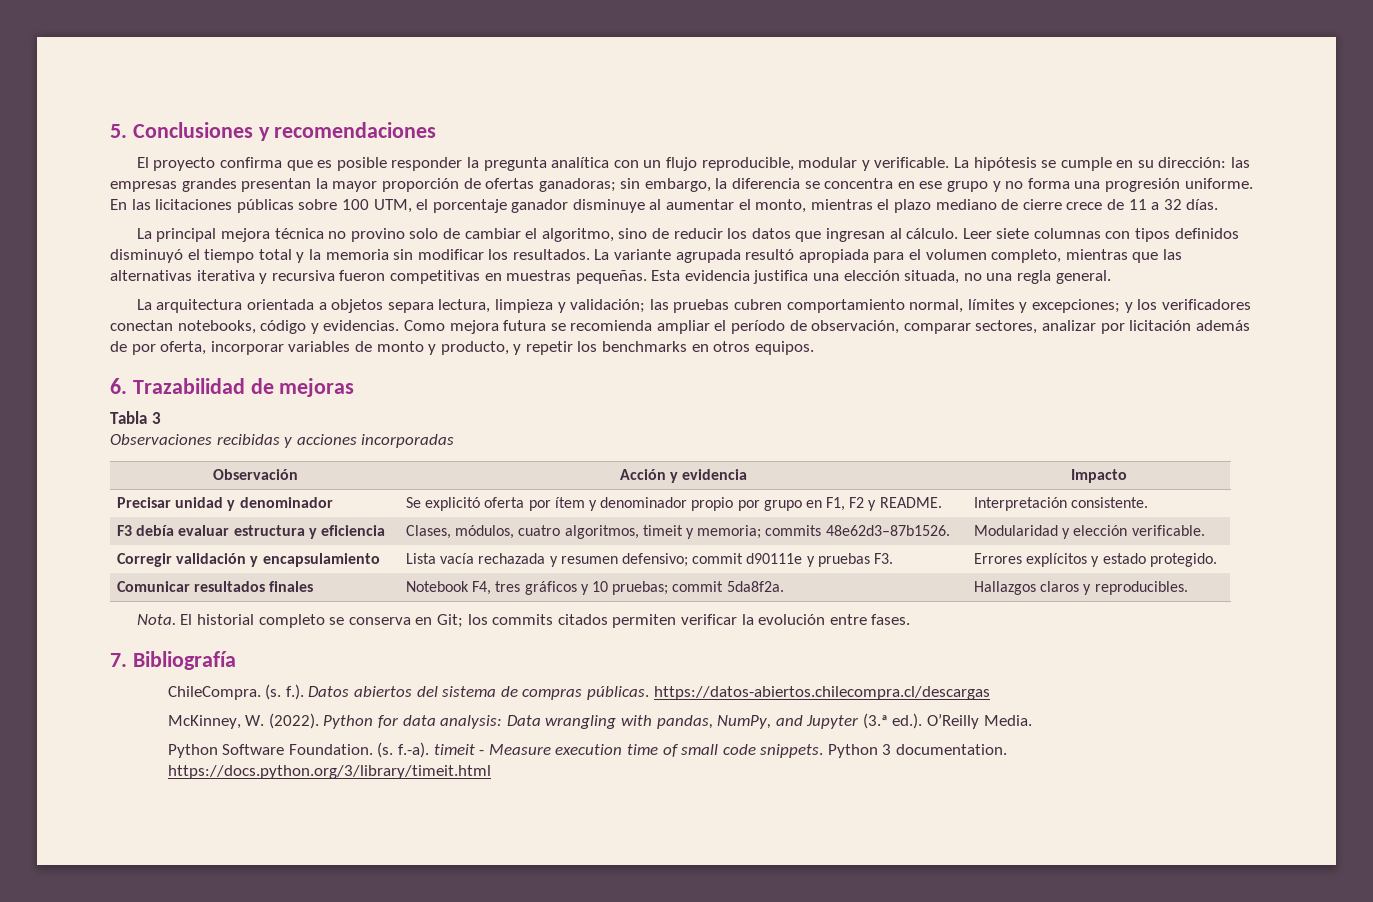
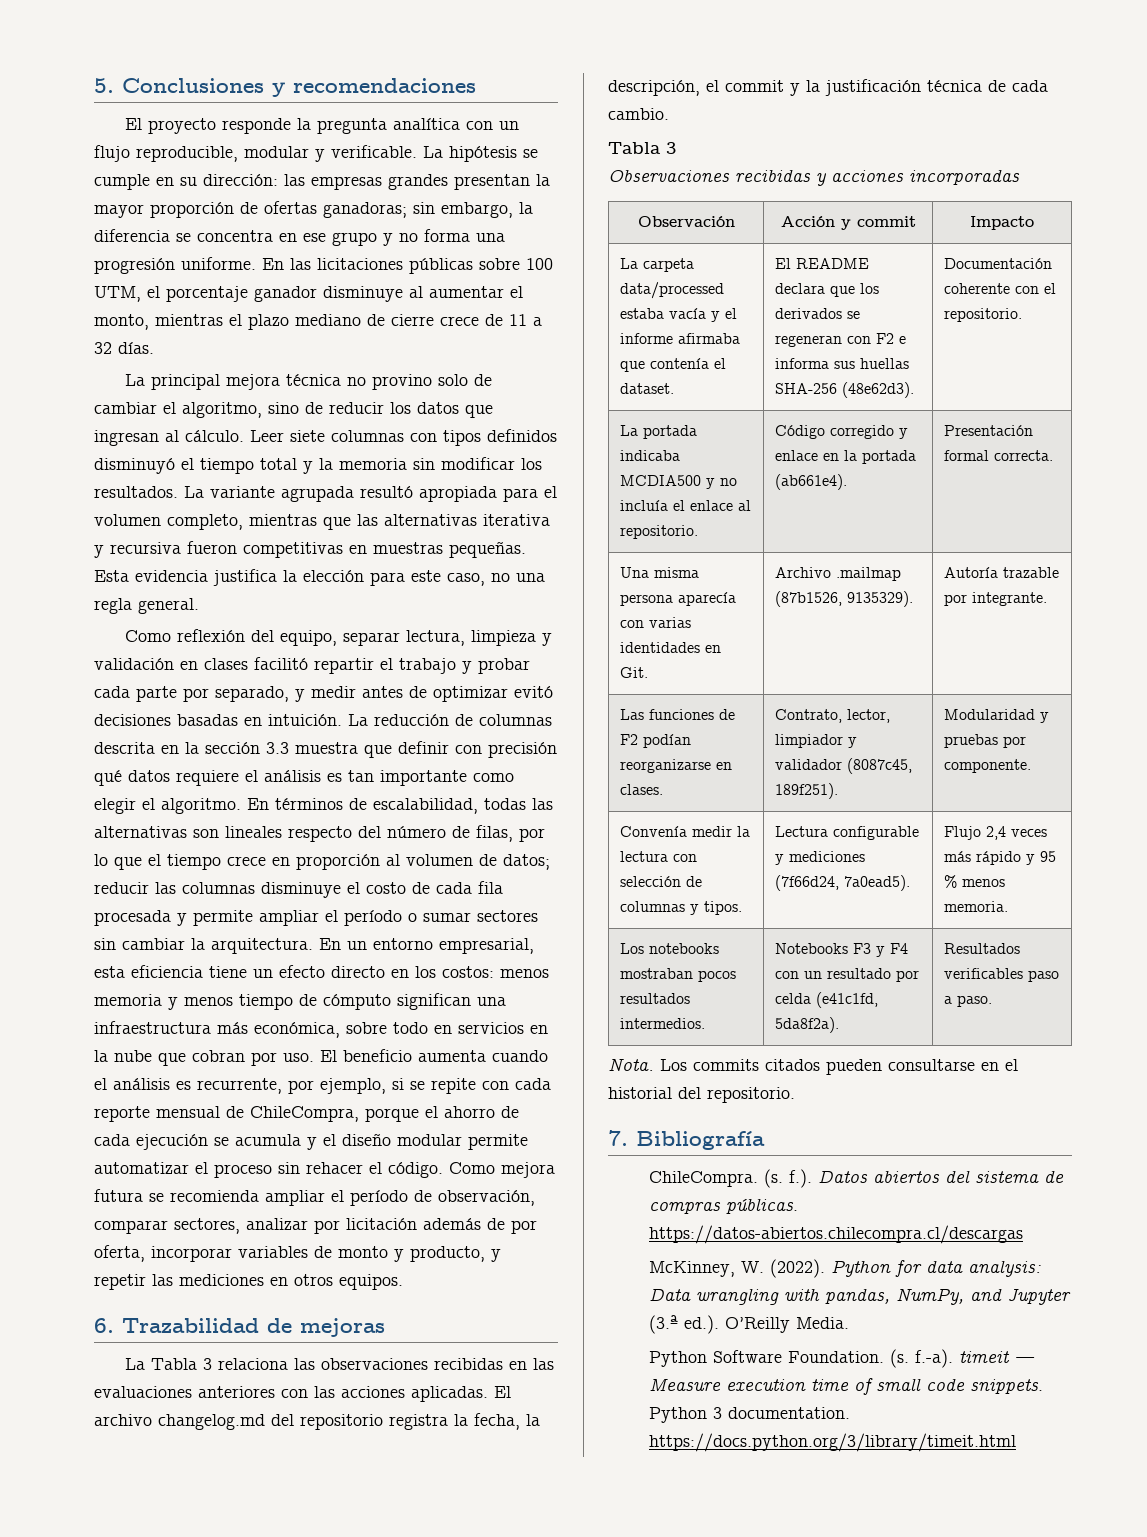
[220,157,463,171] confirma que es posible responder -> [222,118,292,134] responde
[813,270,960,284] una elección situada, -> [283,570,485,586] la elección para este caso,
[136,299,1251,313] [110,320,400,334] La arquitectura orientada a objetos separa lectura, limpieza y validación; las pruebas cubren comportamiento normal, límites y excepciones; y los verificadores conectan notebooks, código y evidencias. -> [125,629,553,646] [94,657,530,674] [94,686,553,702] [94,714,552,726] [94,741,557,758] [94,770,514,786] [94,798,553,814] [94,825,545,842] [94,854,550,870] [94,881,503,898] [94,910,538,926] [94,938,534,954] [94,965,549,978] [94,993,506,1010] [94,1021,548,1038] [94,1049,548,1066] [94,1078,551,1094] [94,1106,519,1122] [94,1133,528,1150] [94,1162,443,1178] Como reflexión del equipo, separar lectura, limpieza y validación en clases facilitó repartir el trabajo y probar cada parte por separado, y medir antes de optimizar evitó decisiones basadas en intuición. La reducción de columnas descrita en la sección 3.3 muestra que definir con precisión qué datos requiere el análisis es tan importante como elegir el algoritmo. En términos de escalabilidad, todas las alternativas son lineales respecto del número de filas, por lo que el tiempo crece en proporción al volumen de datos; reducir las columnas disminuye el costo de cada fila procesada y permite ampliar el período o sumar sectores sin cambiar la arquitectura. En un entorno empresarial, esta eficiencia tiene un efecto directo en los costos: menos memoria y menos tiempo de cómputo significan una infraestructura más económica, sobre todo en servicios en la nube que cobran por uso. El beneficio aumenta cuando el análisis es recurrente, por ejemplo, si se repite con cada reporte mensual de ChileCompra, porque el ahorro de cada ejecución se acumula y el diseño modular permite automatizar el proceso sin rehacer el código.
[577,341,688,352] los benchmarks -> [152,1274,264,1286] las mediciones
(355, 387) none -> [125,1358,555,1370] [94,1386,511,1402] [94,1413,540,1430] [608,79,1048,96] [608,108,669,120] // La Tabla 3 relaciona las observaciones recibidas en las evaluaciones anteriores con las acciones aplicadas. El archivo changelog.md del repositorio registra la fecha, la descripción, el commit y la justificación técnica de cada cambio.
[682,469,748,480] evidencia -> [856,216,916,227] commit
[117,497,333,511] [406,497,942,511] [974,497,1149,511] [117,525,385,539] [406,525,950,539] [974,525,1205,539] [117,553,380,567] [406,553,893,567] [974,553,1217,567] [117,581,314,592] [406,581,784,595] [974,581,1188,595] [136,614,911,628] Precisar unidad y denominador | Se explicitó oferta por ítem y denominador propio por grupo en F1, F2 y README. | Interpretación consistente. // F3 debía evaluar estructura y eficiencia | Clases, módulos, cuatro algoritmos, timeit y memoria; commits 48e62d3–87b1526. | Modularidad y elección verificable. // Corregir validación y encapsulamiento | Lista vacía rechazada y resumen defensivo; commit d90111e y pruebas F3. | Errores explícitos y estado protegido. // Comunicar resultados finales | Notebook F4, tres gráficos y 10 pruebas; commit 5da8f2a. | Hallazgos claros y reproducibles. // Nota. El historial completo se conserva en Git; los commits citados permiten verificar la evolución entre fases. -> [620,258,695,272] [620,282,725,299] [620,308,738,322] [620,333,741,344] [620,358,727,372] [620,383,675,394] [775,258,870,269] [775,283,880,297] [775,308,861,319] [775,333,907,347] [775,358,910,369] [775,382,915,398] [944,258,1053,269] [944,283,1057,294] [944,308,1023,322] [620,425,698,439] [620,450,681,461] [620,475,738,489] [620,500,752,511] [620,525,699,539] [775,425,909,439] [775,450,917,464] [775,474,848,490] [944,425,1034,436] [944,450,1054,461] [620,567,700,578] [620,592,737,606] [620,617,692,628] [620,642,722,653] [620,667,649,678] [775,567,902,581] [775,591,914,607] [944,567,1060,578] [944,592,1048,606] [620,709,736,720] [620,734,692,748] [620,759,733,773] [620,784,664,795] [775,709,891,723] [775,734,858,748] [775,758,913,774] [775,783,839,799] [944,709,1050,723] [944,734,1027,748] [944,759,1032,773] [620,826,751,837] [620,851,698,862] [620,876,703,887] [620,901,743,915] [775,826,920,840] [775,851,866,865] [775,875,911,891] [944,826,1048,840] [944,851,1057,865] [944,875,1006,888] [944,901,1009,912] [620,943,720,954] [620,968,737,982] [620,993,691,1004] [620,1018,706,1029] [775,943,909,957] [775,968,920,982] [775,992,879,1008] [775,1017,840,1033] [944,943,1021,954] [944,968,1060,982] [944,995,993,1007] [608,1058,1018,1075] [608,1087,795,1103] La carpeta data/processed estaba vacía y el informe afirmaba que contenía el dataset. | El README declara que los derivados se regeneran con F2 e informa sus huellas SHA-256 (48e62d3). | Documentación coherente con el repositorio. // La portada indicaba MCDIA500 y no incluía el enlace al repositorio. | Código corregido y enlace en la portada (ab661e4). | Presentación formal correcta. // Una misma persona aparecía con varias identidades en Git. | Archivo .mailmap (87b1526, 9135329). | Autoría trazable por integrante. // Las funciones de F2 podían reorganizarse en clases. | Contrato, lector, limpiador y validador (8087c45, 189f251). | Modularidad y pruebas por componente. // Convenía medir la lectura con selección de columnas y tipos. | Lectura configurable y mediciones (7f66d24, 7a0ead5). | Flujo 2,4 veces más rápido y 95 % menos memoria. // Los notebooks mostraban pocos resultados intermedios. | Notebooks F3 y F4 con un resultado por celda (e41c1fd, 5da8f2a). | Resultados verificables paso a paso. // Nota. Los commits citados pueden consultarse en el historial del repositorio.
[479,750,485,755] - -> [1014,1357,1036,1363] —

